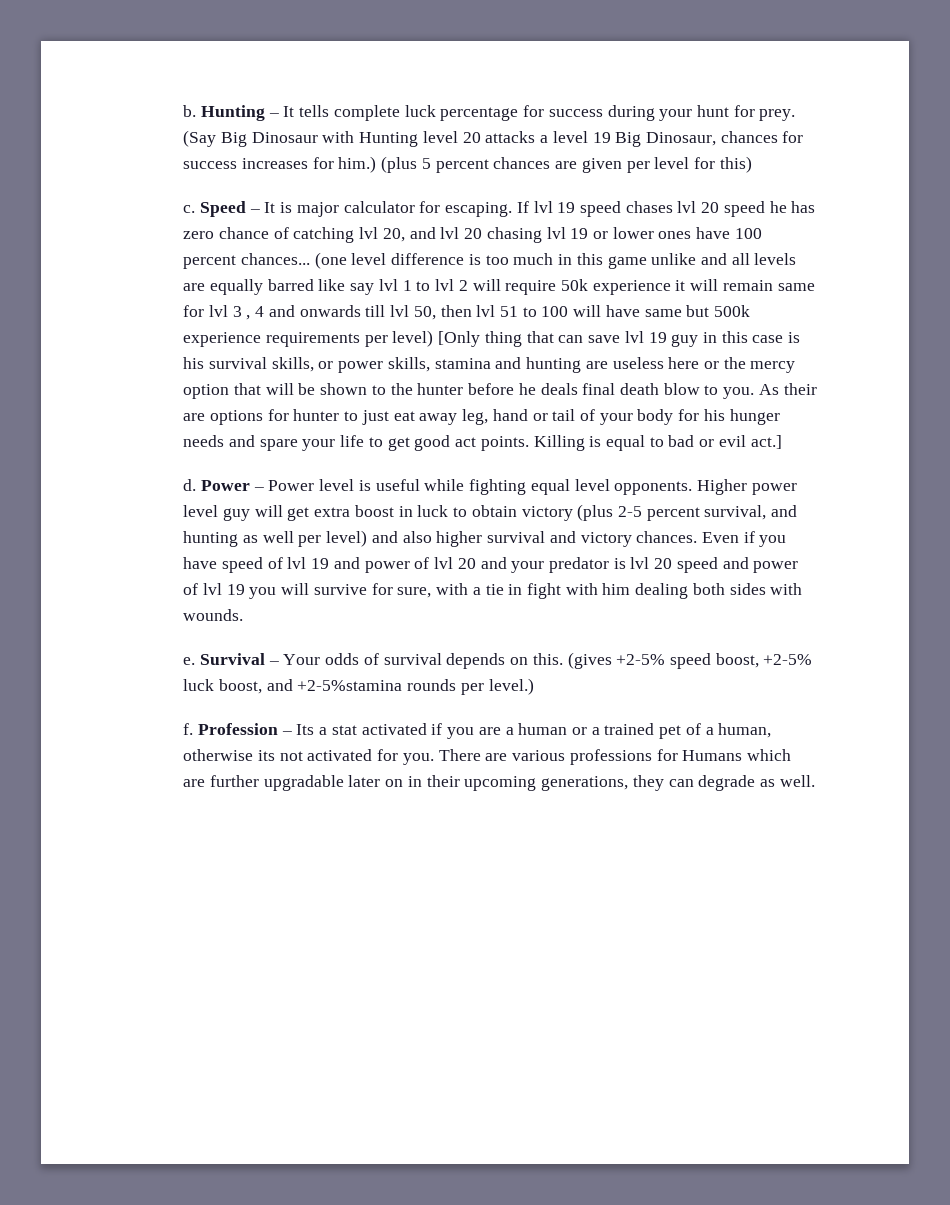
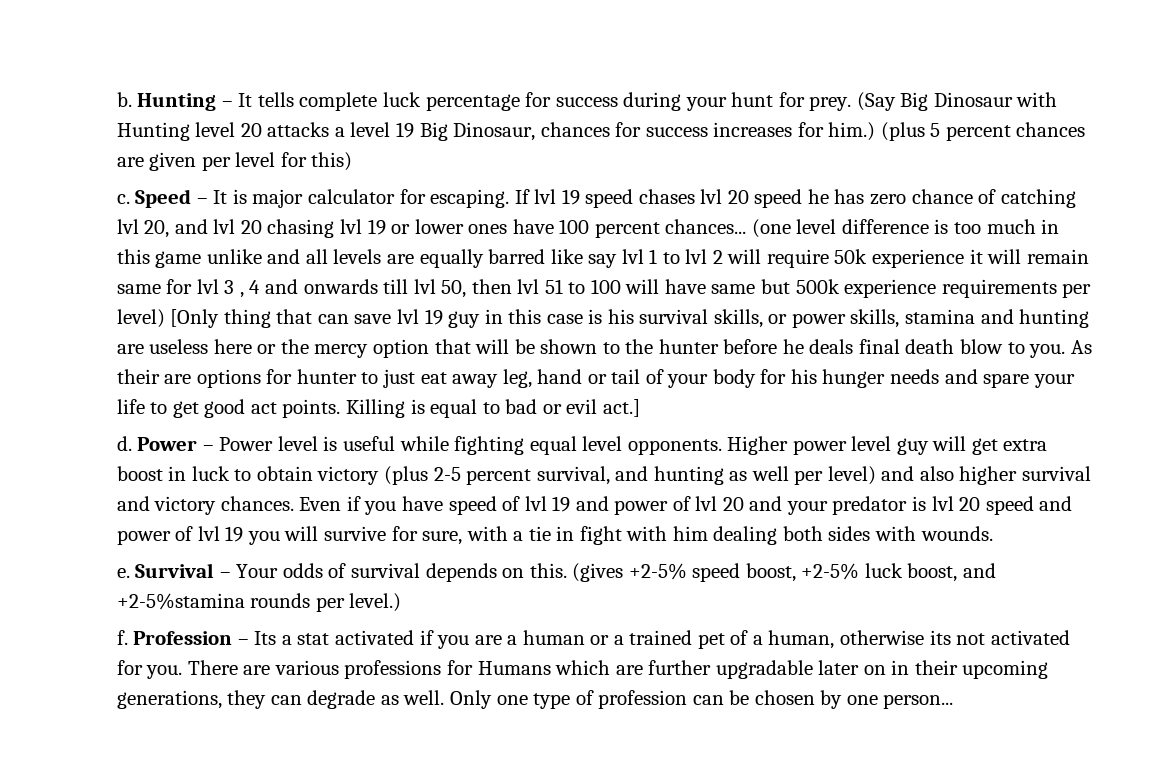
(815, 781) none -> [450,690,954,709] Only one type of profession can be chosen by one person...

